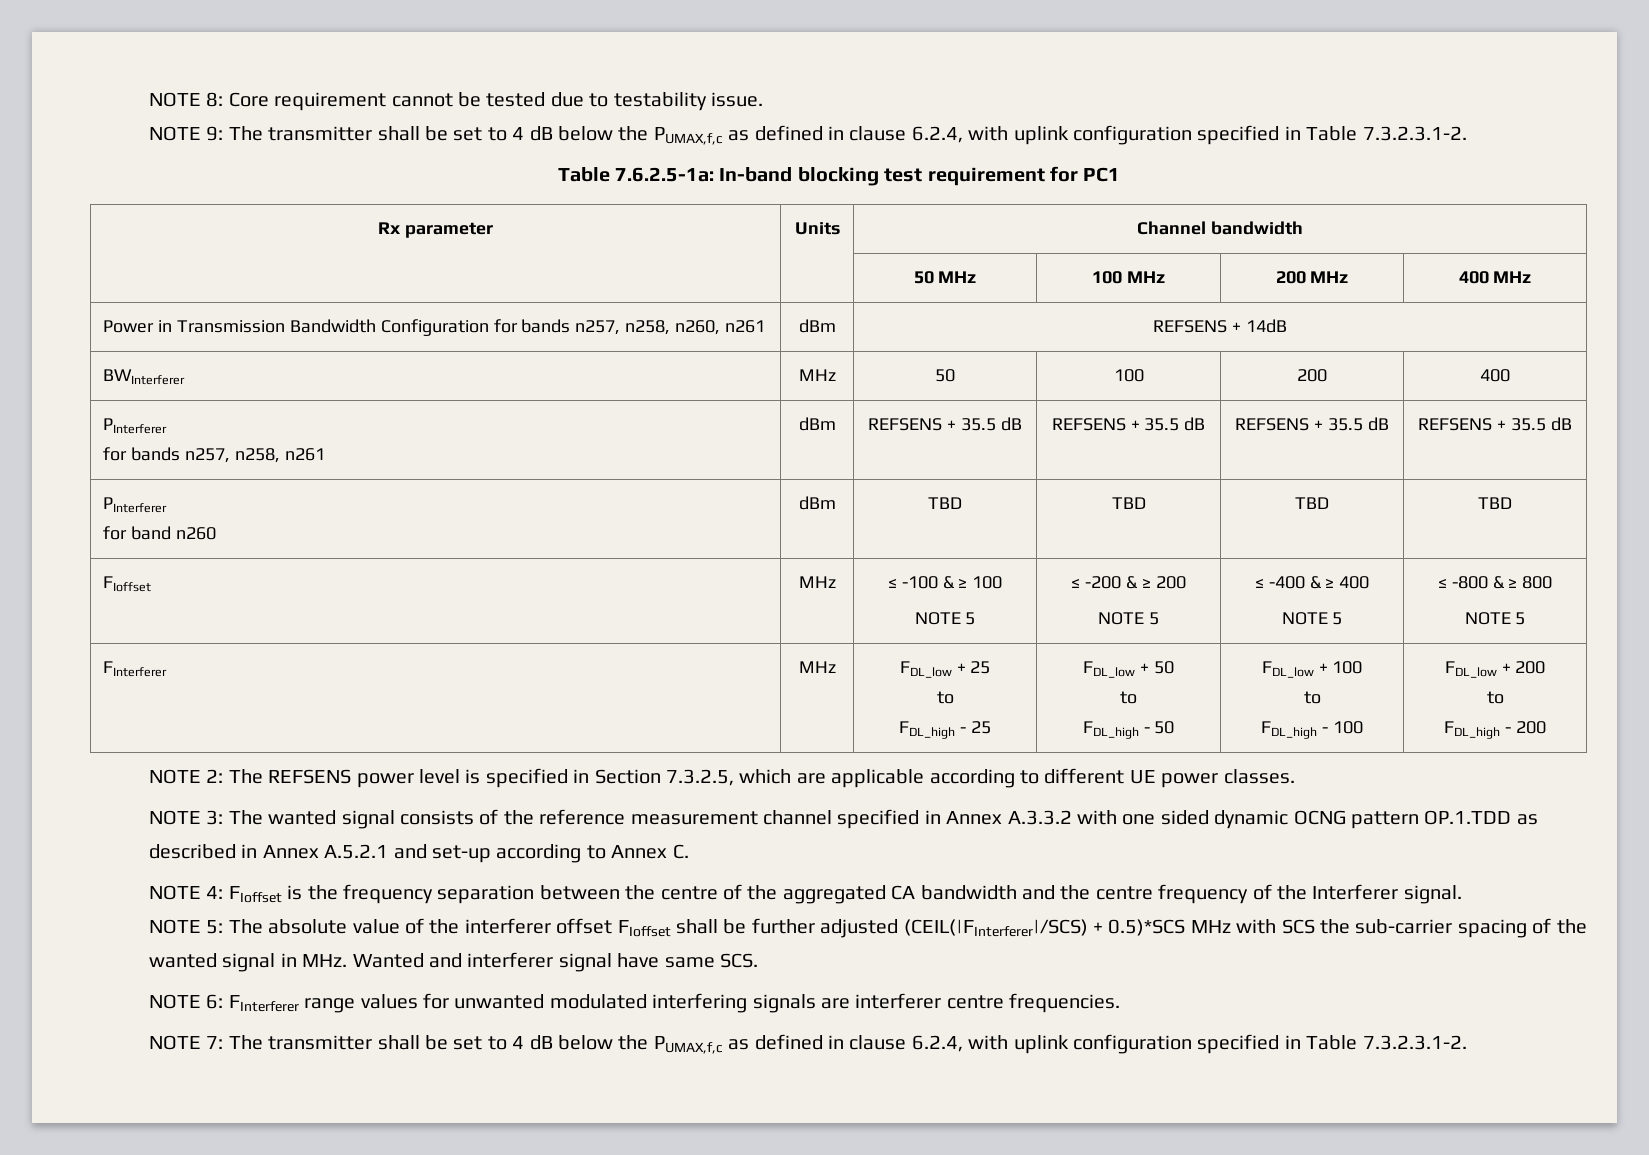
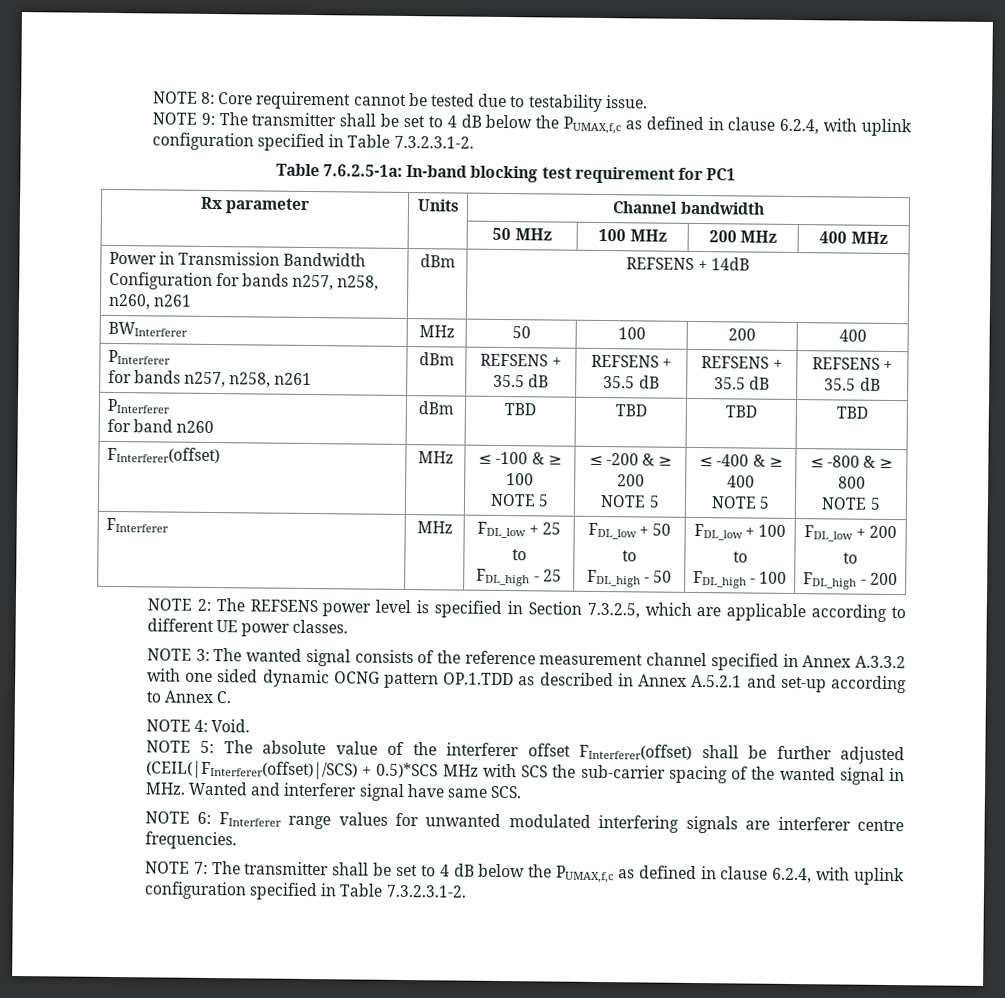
[103,576,152,592] FIoffset -> [106,446,220,464] FInterferer(offset)
[228,884,1462,904] FIoffset is the frequency separation between the centre of the aggregated CA bandwidth and the centre frequency of the Interferer signal. -> [211,719,251,733] Void.
[617,920,671,937] FIoffset -> [579,743,693,760] FInterferer(offset)
[903,919,1088,937] (CEIL(|FInterferer|/SCS) -> [145,760,358,780] (CEIL(|FInterferer(offset)|/SCS)

